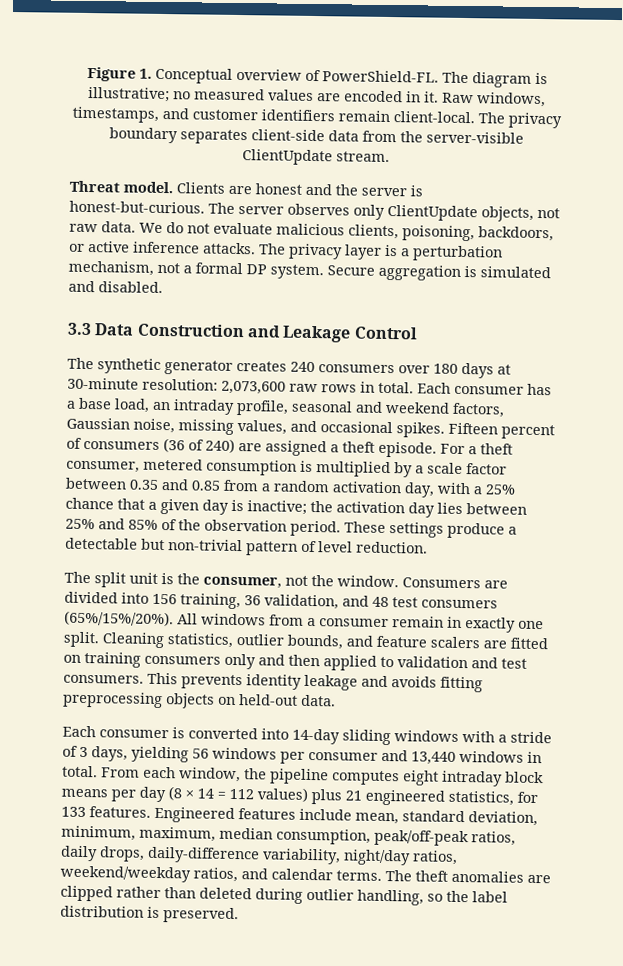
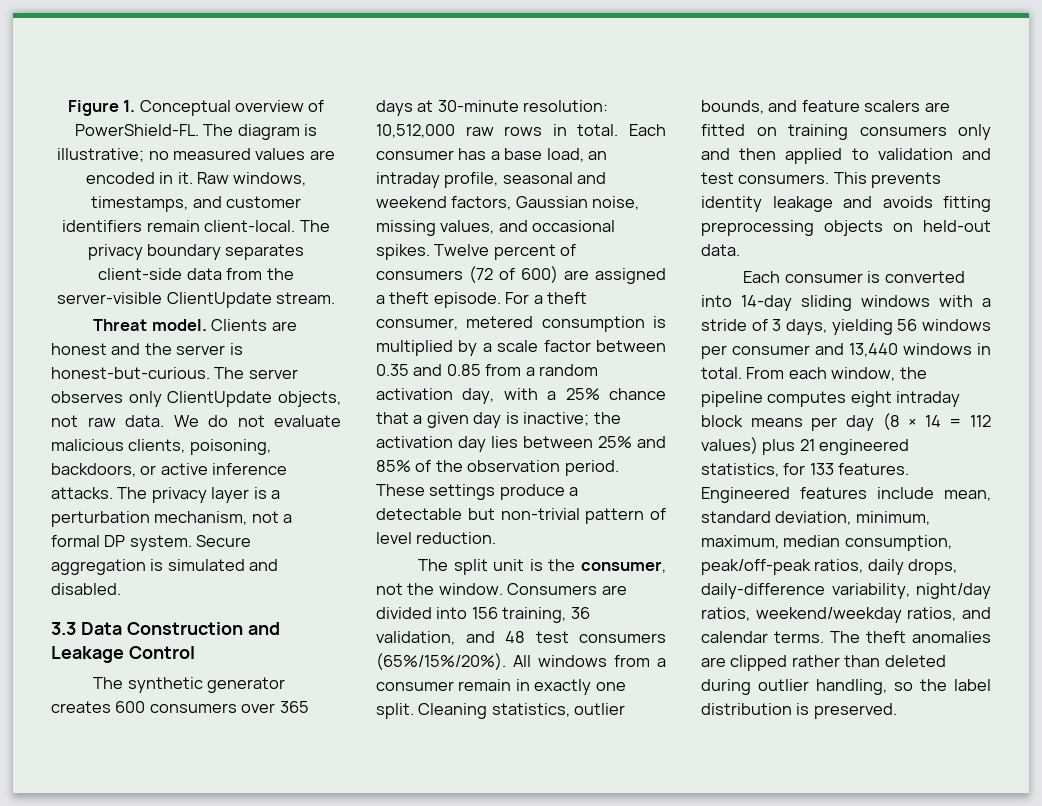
[290,361,315,373] 240 -> [115,701,146,713] 600
[433,363,458,374] 180 -> [279,701,309,713] 365
[221,380,286,395] 2,073,600 -> [376,124,455,138] 10,512,000
[448,422,498,435] Fifteen -> [434,244,490,256] Twelve
[163,438,235,453] (36 of 240) -> [469,266,558,283] (72 of 600)

